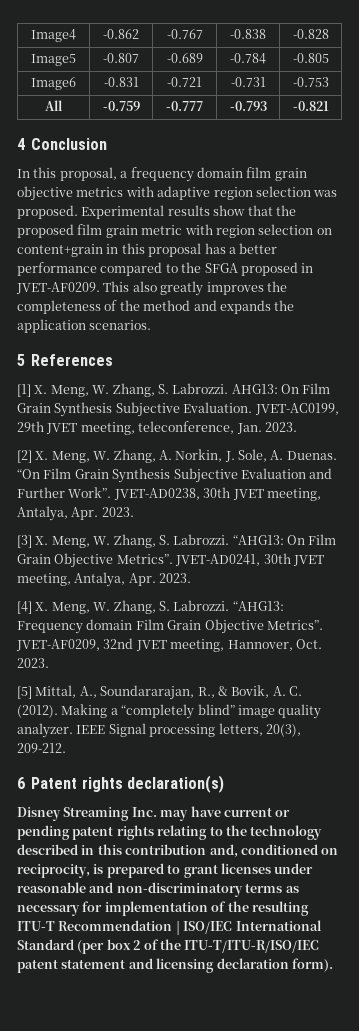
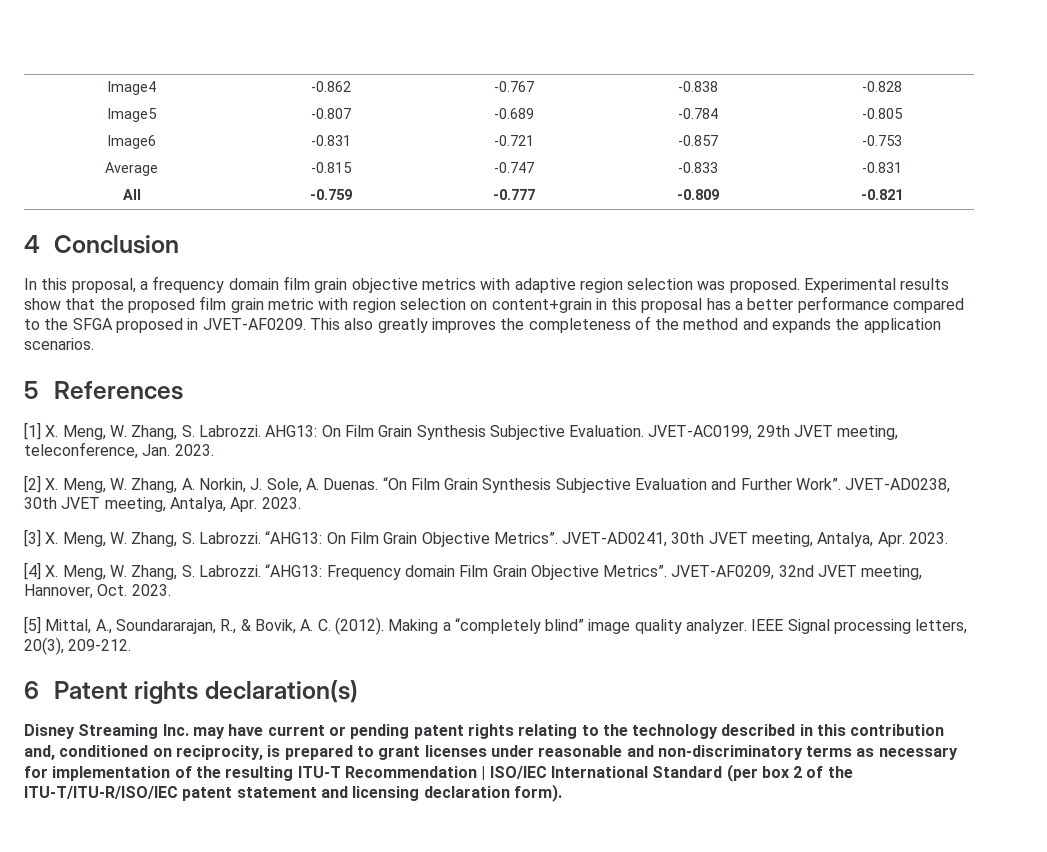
[230,77,266,87] -0.731 -> [677,135,718,146] -0.857
(329, 82) none -> [105,162,158,176] [310,162,352,173] [494,162,534,173] [677,162,718,173] [861,162,902,173] // Average | -0.815 | -0.747 | -0.833 | -0.831
[229,101,267,111] -0.793 -> [676,189,719,200] -0.809

